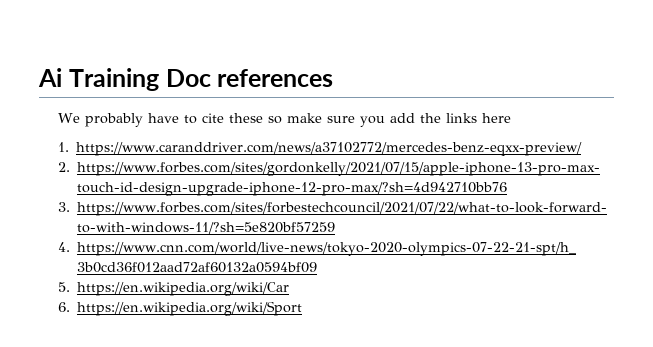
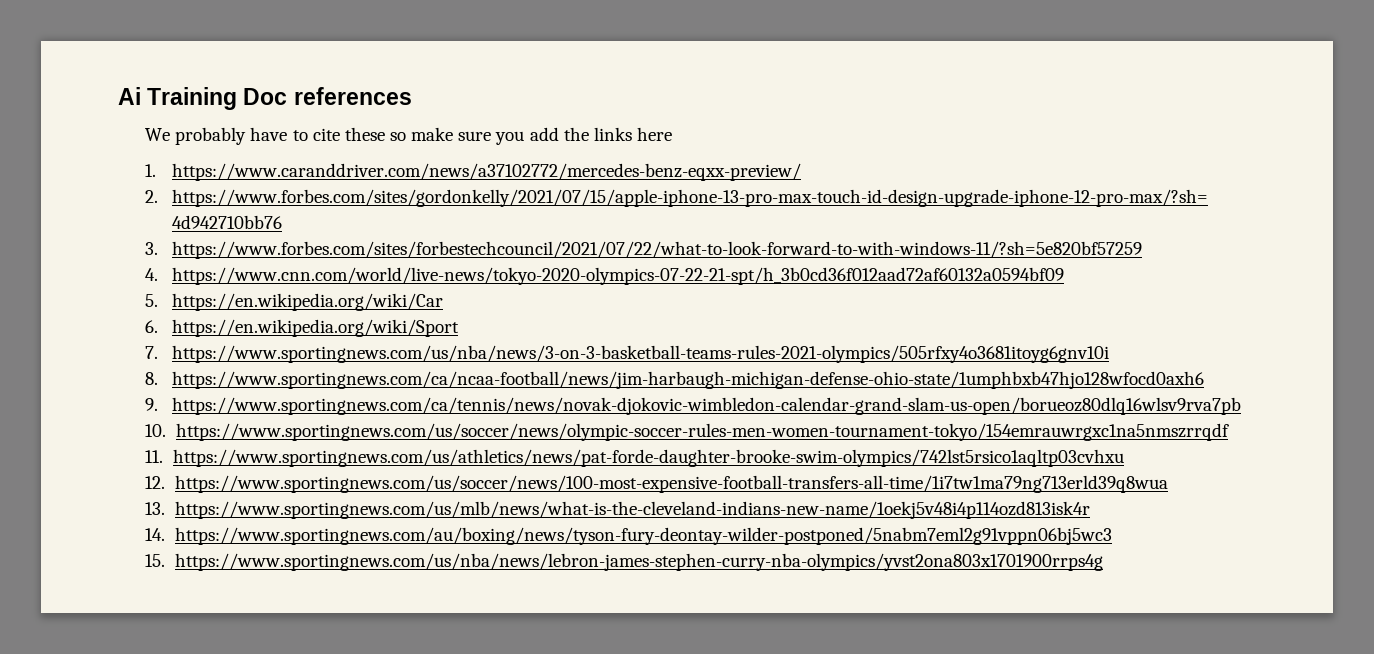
(302, 308) none -> [145,345,1110,363] [145,371,1205,389] [145,397,1242,415] [145,423,1229,441] [145,449,1124,467] [145,475,1168,493] [145,501,1090,519] [145,527,1112,545] [145,553,1103,571] // 7. https://www.sportingnews.com/us/nba/news/3-on-3-basketball-teams-rules-2021-olympics/505rfxy4o3681itoyg6gnv10i // 8. https://www.sportingnews.com/ca/ncaa-football/news/jim-harbaugh-michigan-defense-ohio-state/1umphbxb47hjo128wfocd0axh6 // 9. https://www.sportingnews.com/ca/tennis/news/novak-djokovic-wimbledon-calendar-grand-slam-us-open/borueoz80dlq16wlsv9rva7pb // 10. https://www.sportingnews.com/us/soccer/news/olympic-soccer-rules-men-women-tournament-tokyo/154emrauwrgxc1na5nmszrrqdf // 11. https://www.sportingnews.com/us/athletics/news/pat-forde-daughter-brooke-swim-olympics/742lst5rsico1aqltp03cvhxu // 12. https://www.sportingnews.com/us/soccer/news/100-most-expensive-football-transfers-all-time/1i7tw1ma79ng713erld39q8wua // 13. https://www.sportingnews.com/us/mlb/news/what-is-the-cleveland-indians-new-name/1oekj5v48i4p114ozd813isk4r // 14. https://www.sportingnews.com/au/boxing/news/tyson-fury-deontay-wilder-postponed/5nabm7eml2g91vppn06bj5wc3 // 15. https://www.sportingnews.com/us/nba/news/lebron-james-stephen-curry-nba-olympics/yvst2ona803x1701900rrps4g

